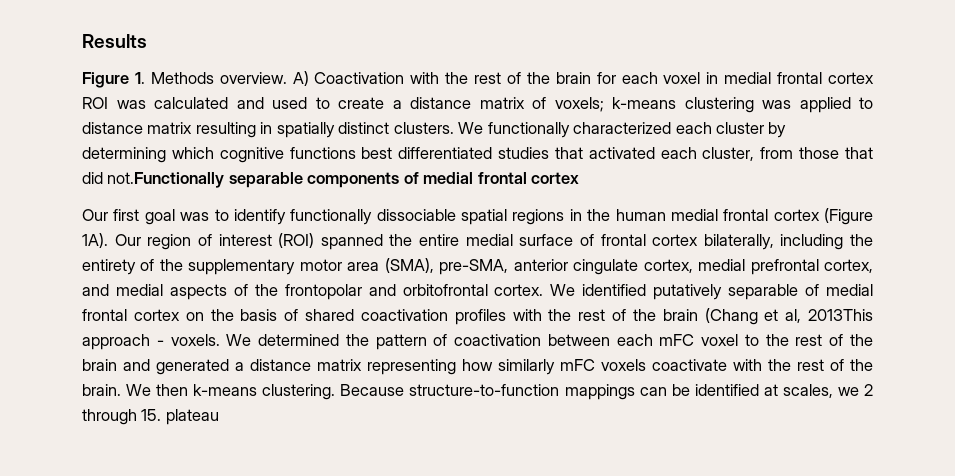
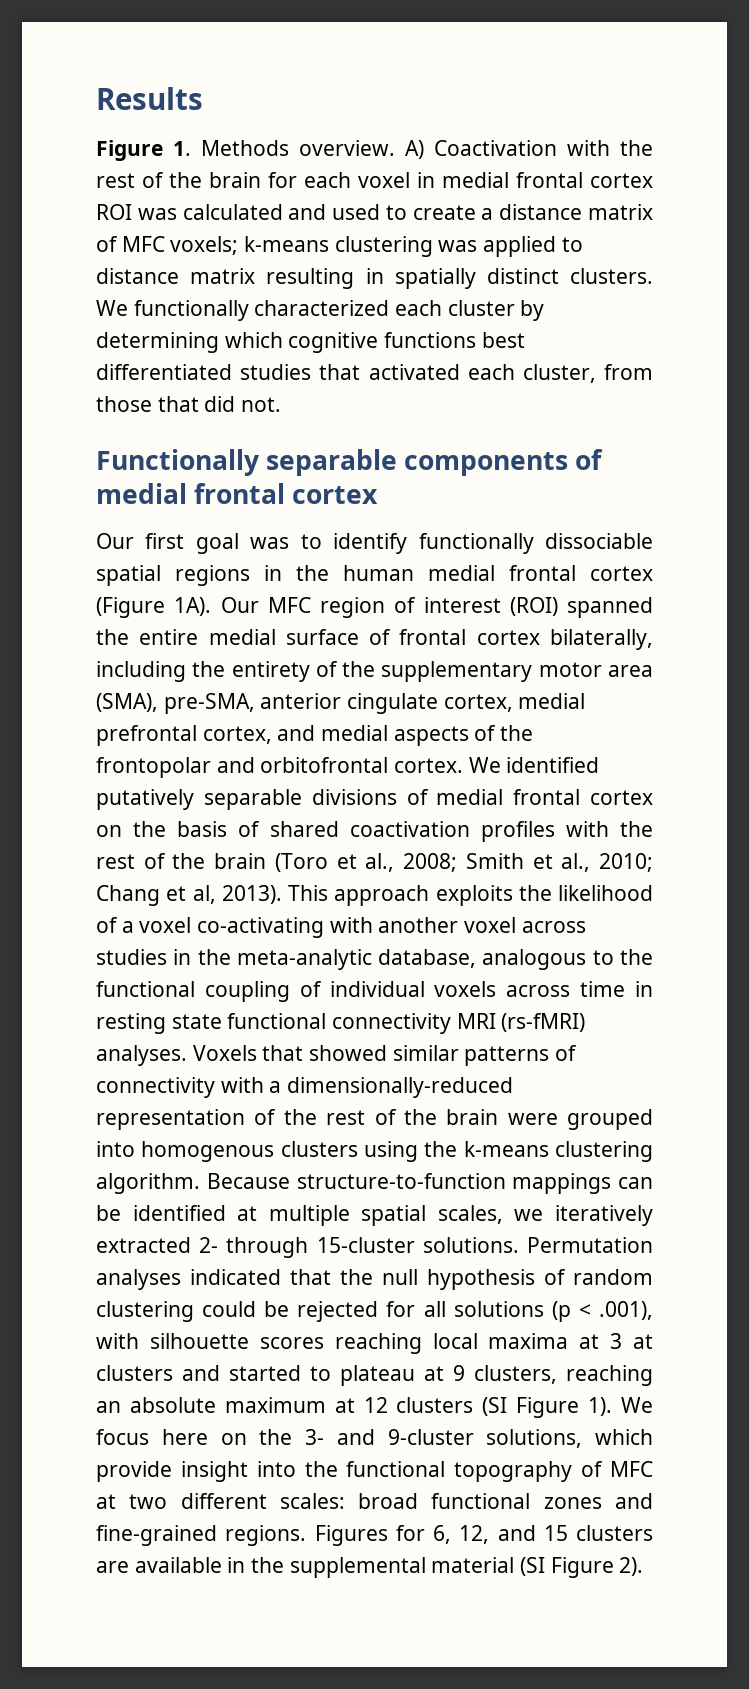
(546, 103) none -> [121,236,165,252] MFC
[107,172,225,188] not.Functionally -> [241,397,282,412] [96,449,260,476] not. // Functionally
(141, 240) none -> [267,597,311,613] MFC
(799, 292) none -> [311,789,397,805] divisions
[704,308,874,325] [82,334,873,350] [82,359,873,375] [82,384,336,400] (Chang et al, 2013This approach - voxels. We determined the pattern of coactivation between each mFC voxel to the rest of the brain and generated a distance matrix representing how similarly mFC voxels coactivate with the rest of the brain. We then k-means clustering. -> [274,853,654,872] [96,885,653,906] [96,917,586,938] [96,949,653,970] [96,981,653,1002] [96,1013,586,1034] [96,1045,578,1066] [96,1077,514,1098] [96,1109,653,1130] [96,1141,653,1162] [96,1173,200,1194] (Toro et al., 2008; Smith et al., 2010; Chang et al, 2013). This approach exploits the likelihood of a voxel co-activating with another voxel across studies in the meta-analytic database, analogous to the functional coupling of individual voxels across time in resting state functional connectivity MRI (rs-fMRI) analyses. Voxels that showed similar patterns of connectivity with a dimensionally-reduced representation of the rest of the brain were grouped into homogenous clusters using the k-means clustering algorithm.
[782,384,873,398] [82,409,219,425] scales, we 2 through 15. plateau -> [268,1205,653,1226] [96,1237,653,1258] [96,1269,653,1290] [96,1301,653,1322] [96,1333,653,1354] [96,1365,653,1386] [96,1397,654,1418] [96,1429,653,1448] [96,1461,653,1482] [96,1493,653,1509] [96,1525,653,1546] [96,1557,644,1578] multiple spatial scales, we iteratively extracted 2- through 15-cluster solutions. Permutation analyses indicated that the null hypothesis of random clustering could be rejected for all solutions (p < .001), with silhouette scores reaching local maxima at 3 at clusters and started to plateau at 9 clusters, reaching an absolute maximum at 12 clusters (SI Figure 1). We focus here on the 3- and 9-cluster solutions, which provide insight into the functional topography of MFC at two different scales: broad functional zones and fine-grained regions. Figures for 6, 12, and 15 clusters are available in the supplemental material (SI Figure 2).

